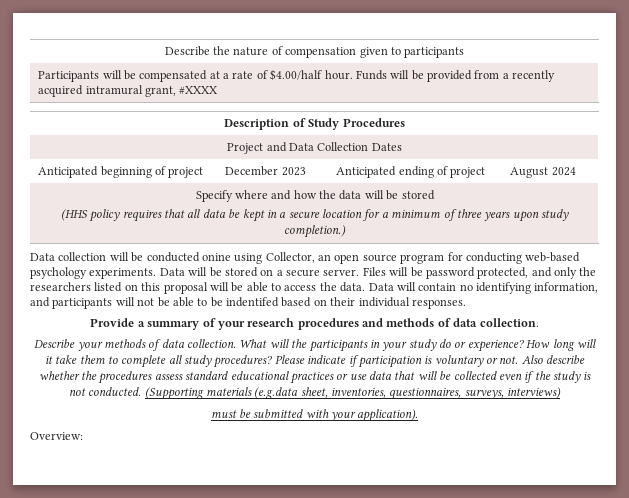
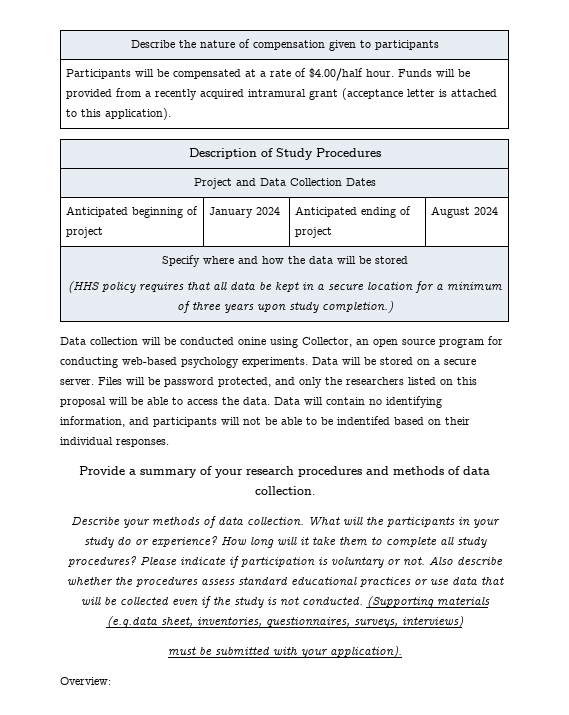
[144,86,219,97] grant, #XXXX -> [308,88,497,100] [65,108,171,120] grant (acceptance letter is attached to this application).
[225,166,306,176] December 2023 -> [208,207,280,218] January 2024

